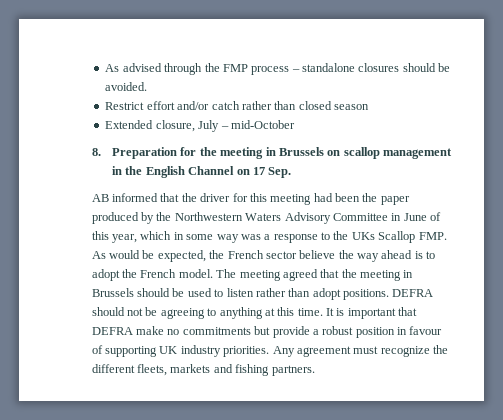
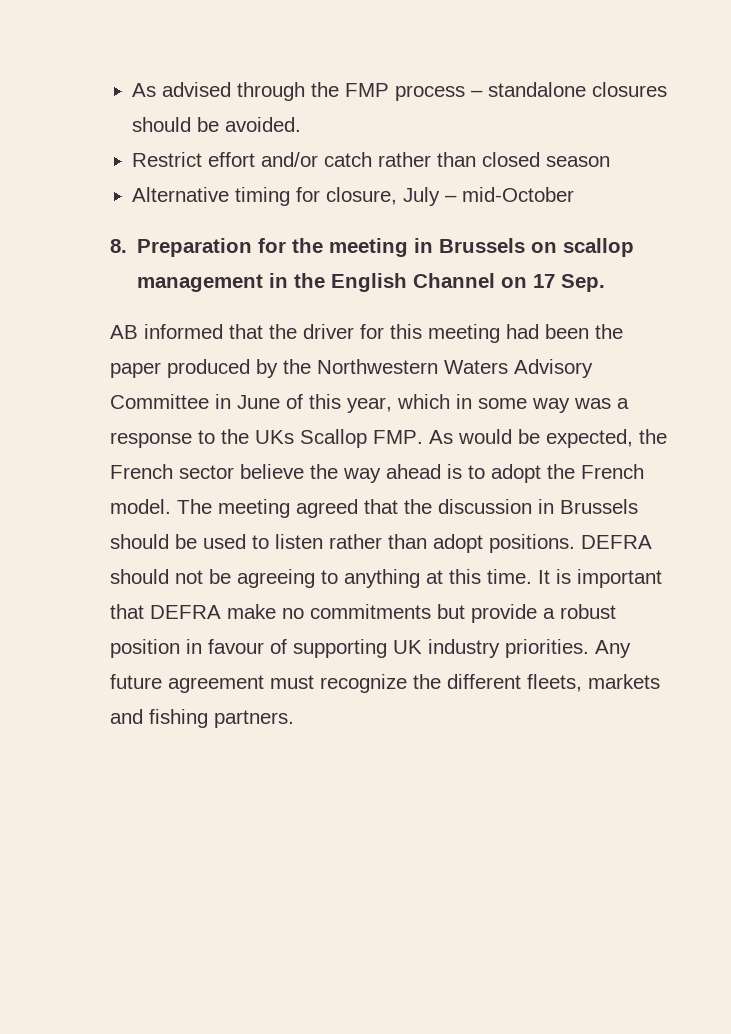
[105,120,154,129] Extended -> [132,187,321,206] Alternative timing for
[360,270,402,281] meeting -> [437,499,532,514] discussion
(295, 351) none -> [109,674,162,689] future

